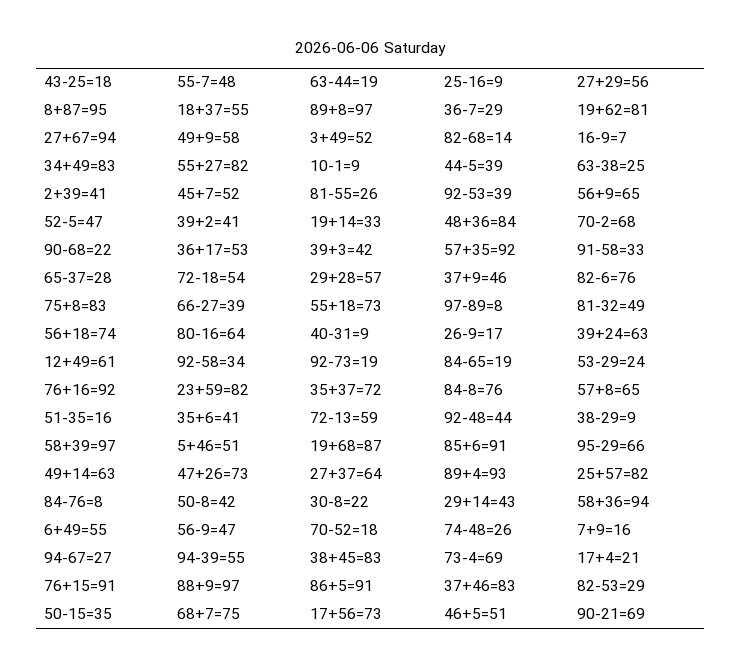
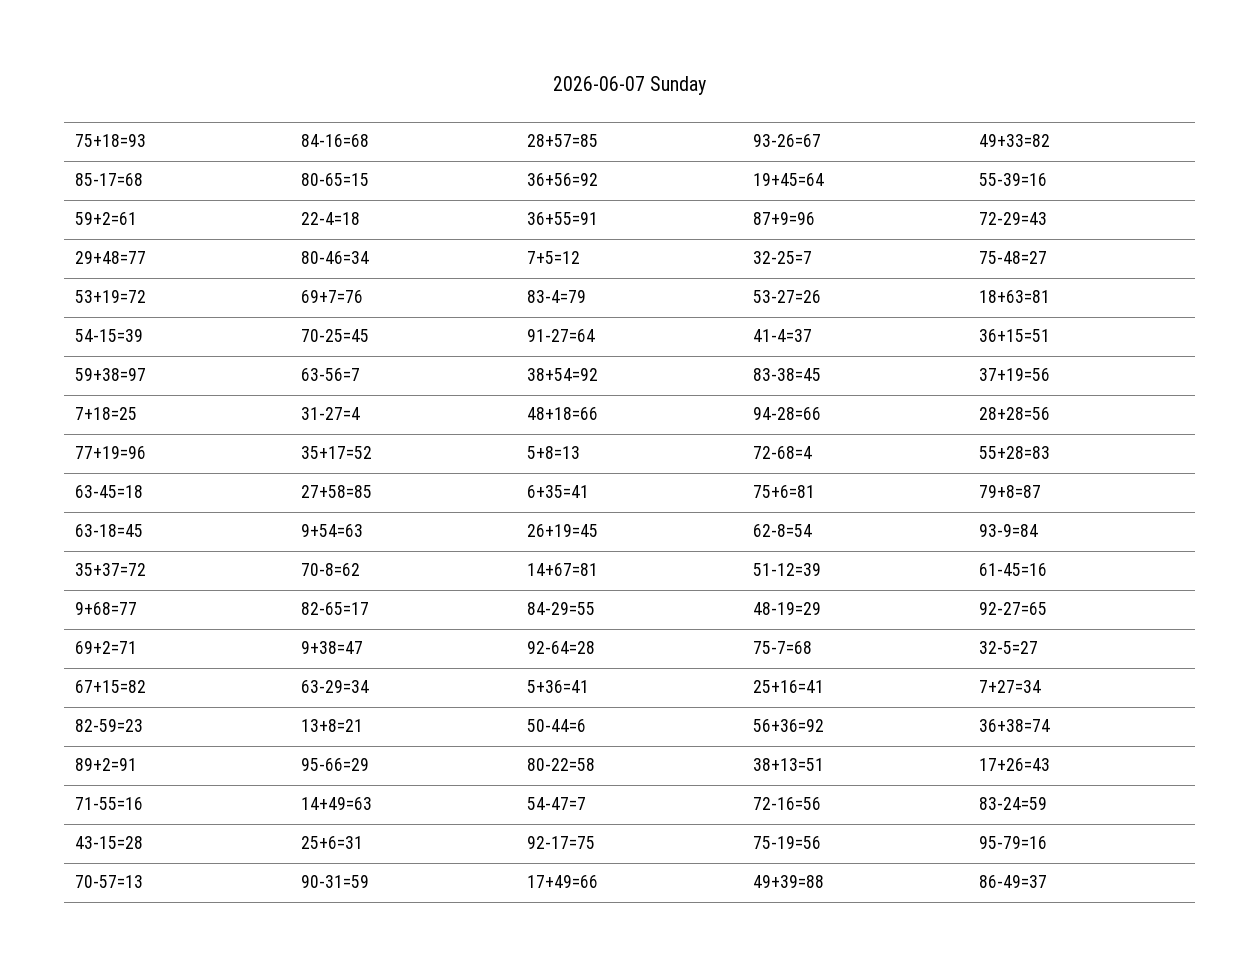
[295,42,446,56] [43,76,112,87] [176,76,236,87] [309,76,378,87] [443,76,503,87] [576,76,649,87] [43,104,107,115] [176,104,249,115] [309,104,373,115] [443,104,503,115] [576,104,649,115] [43,132,116,143] [176,132,240,143] [309,132,373,143] [443,132,512,143] [576,132,627,143] [43,160,116,171] [176,160,249,171] [309,160,360,171] [443,160,503,171] [576,160,645,171] [43,188,107,199] [176,188,240,199] [309,188,378,199] [443,188,512,199] [576,188,640,199] [43,216,103,227] [176,216,240,227] [309,216,382,227] [443,216,516,227] [576,216,636,227] [43,244,112,255] [176,244,249,255] [309,244,373,255] [443,244,516,255] [576,244,645,255] [43,272,112,283] [176,272,245,283] [309,272,382,283] [443,272,507,283] [576,272,636,283] [43,300,107,311] [176,300,245,311] [309,300,382,311] [443,300,503,311] [576,300,645,311] [43,328,116,339] [176,328,245,339] [309,328,369,339] [443,328,503,339] [576,328,649,339] [43,356,116,367] [176,356,245,367] [309,356,378,367] [443,356,512,367] [576,356,645,367] [43,384,116,395] [176,384,249,395] [309,384,382,395] [443,384,503,395] [576,384,640,395] [43,412,112,423] [176,412,240,423] [309,412,378,423] [443,412,512,423] [576,412,636,423] [43,440,116,451] [176,440,240,451] [309,440,382,451] [443,440,507,451] [576,440,645,451] [43,468,116,479] [176,468,249,479] [309,468,382,479] [443,468,507,479] [576,468,649,479] [43,496,103,507] [176,496,236,507] [309,496,369,507] [443,496,516,507] [576,496,649,507] [43,524,107,535] [176,524,236,535] [309,524,378,535] [443,524,512,535] [576,524,631,535] [43,552,112,563] [176,552,245,563] [309,552,382,563] [443,552,503,563] [576,552,640,563] [43,580,116,591] [176,580,240,591] [309,580,373,591] [443,580,516,591] [576,580,645,591] [43,608,112,619] [176,608,240,619] [309,608,382,619] [443,608,507,619] [576,608,645,619] 2026-06-06 Saturday // 43-25=18 | 55-7=48 | 63-44=19 | 25-16=9 | 27+29=56 // 8+87=95 | 18+37=55 | 89+8=97 | 36-7=29 | 19+62=81 // 27+67=94 | 49+9=58 | 3+49=52 | 82-68=14 | 16-9=7 // 34+49=83 | 55+27=82 | 10-1=9 | 44-5=39 | 63-38=25 // 2+39=41 | 45+7=52 | 81-55=26 | 92-53=39 | 56+9=65 // 52-5=47 | 39+2=41 | 19+14=33 | 48+36=84 | 70-2=68 // 90-68=22 | 36+17=53 | 39+3=42 | 57+35=92 | 91-58=33 // 65-37=28 | 72-18=54 | 29+28=57 | 37+9=46 | 82-6=76 // 75+8=83 | 66-27=39 | 55+18=73 | 97-89=8 | 81-32=49 // 56+18=74 | 80-16=64 | 40-31=9 | 26-9=17 | 39+24=63 // 12+49=61 | 92-58=34 | 92-73=19 | 84-65=19 | 53-29=24 // 76+16=92 | 23+59=82 | 35+37=72 | 84-8=76 | 57+8=65 // 51-35=16 | 35+6=41 | 72-13=59 | 92-48=44 | 38-29=9 // 58+39=97 | 5+46=51 | 19+68=87 | 85+6=91 | 95-29=66 // 49+14=63 | 47+26=73 | 27+37=64 | 89+4=93 | 25+57=82 // 84-76=8 | 50-8=42 | 30-8=22 | 29+14=43 | 58+36=94 // 6+49=55 | 56-9=47 | 70-52=18 | 74-48=26 | 7+9=16 // 94-67=27 | 94-39=55 | 38+45=83 | 73-4=69 | 17+4=21 // 76+15=91 | 88+9=97 | 86+5=91 | 37+46=83 | 82-53=29 // 50-15=35 | 68+7=75 | 17+56=73 | 46+5=51 | 90-21=69 -> [552,76,707,95] [74,134,146,147] [300,134,369,147] [526,134,598,147] [752,134,821,147] [978,134,1050,147] [74,173,143,186] [300,173,369,186] [526,173,598,186] [752,173,824,186] [978,173,1047,186] [74,212,137,225] [300,212,360,225] [526,212,598,225] [752,212,815,225] [978,212,1047,225] [74,251,146,264] [300,251,369,264] [526,251,580,264] [752,251,812,264] [978,251,1047,264] [74,290,146,303] [300,290,363,303] [526,290,586,303] [752,290,821,303] [978,290,1050,303] [74,329,143,342] [300,329,369,342] [526,329,595,342] [752,329,812,342] [978,329,1050,342] [74,368,146,381] [300,368,360,381] [526,368,598,381] [752,368,821,381] [978,368,1050,381] [74,407,137,420] [300,407,360,420] [526,407,598,420] [752,407,821,420] [978,407,1050,420] [74,446,146,459] [300,446,372,459] [526,446,580,459] [752,446,812,459] [978,446,1050,459] [74,485,143,498] [300,485,372,498] [526,485,589,498] [752,485,815,498] [978,485,1041,498] [74,524,143,537] [300,524,363,537] [526,524,598,537] [752,524,812,537] [978,524,1038,537] [74,563,146,576] [300,563,360,576] [526,563,598,576] [752,563,821,576] [978,563,1047,576] [74,602,137,615] [300,602,369,615] [526,602,595,615] [752,602,821,615] [978,602,1047,615] [74,641,137,654] [300,641,363,654] [526,641,595,654] [752,641,812,654] [978,641,1038,654] [74,680,146,693] [300,680,369,693] [526,680,589,693] [752,680,824,693] [978,680,1041,693] [74,719,143,732] [300,719,363,732] [526,719,586,732] [752,719,824,732] [978,719,1050,732] [74,758,137,771] [300,758,369,771] [526,758,595,771] [752,758,824,771] [978,758,1050,771] [74,797,143,810] [300,797,372,810] [526,797,586,810] [752,797,821,810] [978,797,1047,810] [74,836,143,849] [300,836,363,849] [526,836,595,849] [752,836,821,849] [978,836,1047,849] [74,875,143,888] [300,875,369,888] [526,875,598,888] [752,875,824,888] [978,875,1047,888] 2026-06-07 Sunday // 75+18=93 | 84-16=68 | 28+57=85 | 93-26=67 | 49+33=82 // 85-17=68 | 80-65=15 | 36+56=92 | 19+45=64 | 55-39=16 // 59+2=61 | 22-4=18 | 36+55=91 | 87+9=96 | 72-29=43 // 29+48=77 | 80-46=34 | 7+5=12 | 32-25=7 | 75-48=27 // 53+19=72 | 69+7=76 | 83-4=79 | 53-27=26 | 18+63=81 // 54-15=39 | 70-25=45 | 91-27=64 | 41-4=37 | 36+15=51 // 59+38=97 | 63-56=7 | 38+54=92 | 83-38=45 | 37+19=56 // 7+18=25 | 31-27=4 | 48+18=66 | 94-28=66 | 28+28=56 // 77+19=96 | 35+17=52 | 5+8=13 | 72-68=4 | 55+28=83 // 63-45=18 | 27+58=85 | 6+35=41 | 75+6=81 | 79+8=87 // 63-18=45 | 9+54=63 | 26+19=45 | 62-8=54 | 93-9=84 // 35+37=72 | 70-8=62 | 14+67=81 | 51-12=39 | 61-45=16 // 9+68=77 | 82-65=17 | 84-29=55 | 48-19=29 | 92-27=65 // 69+2=71 | 9+38=47 | 92-64=28 | 75-7=68 | 32-5=27 // 67+15=82 | 63-29=34 | 5+36=41 | 25+16=41 | 7+27=34 // 82-59=23 | 13+8=21 | 50-44=6 | 56+36=92 | 36+38=74 // 89+2=91 | 95-66=29 | 80-22=58 | 38+13=51 | 17+26=43 // 71-55=16 | 14+49=63 | 54-47=7 | 72-16=56 | 83-24=59 // 43-15=28 | 25+6=31 | 92-17=75 | 75-19=56 | 95-79=16 // 70-57=13 | 90-31=59 | 17+49=66 | 49+39=88 | 86-49=37

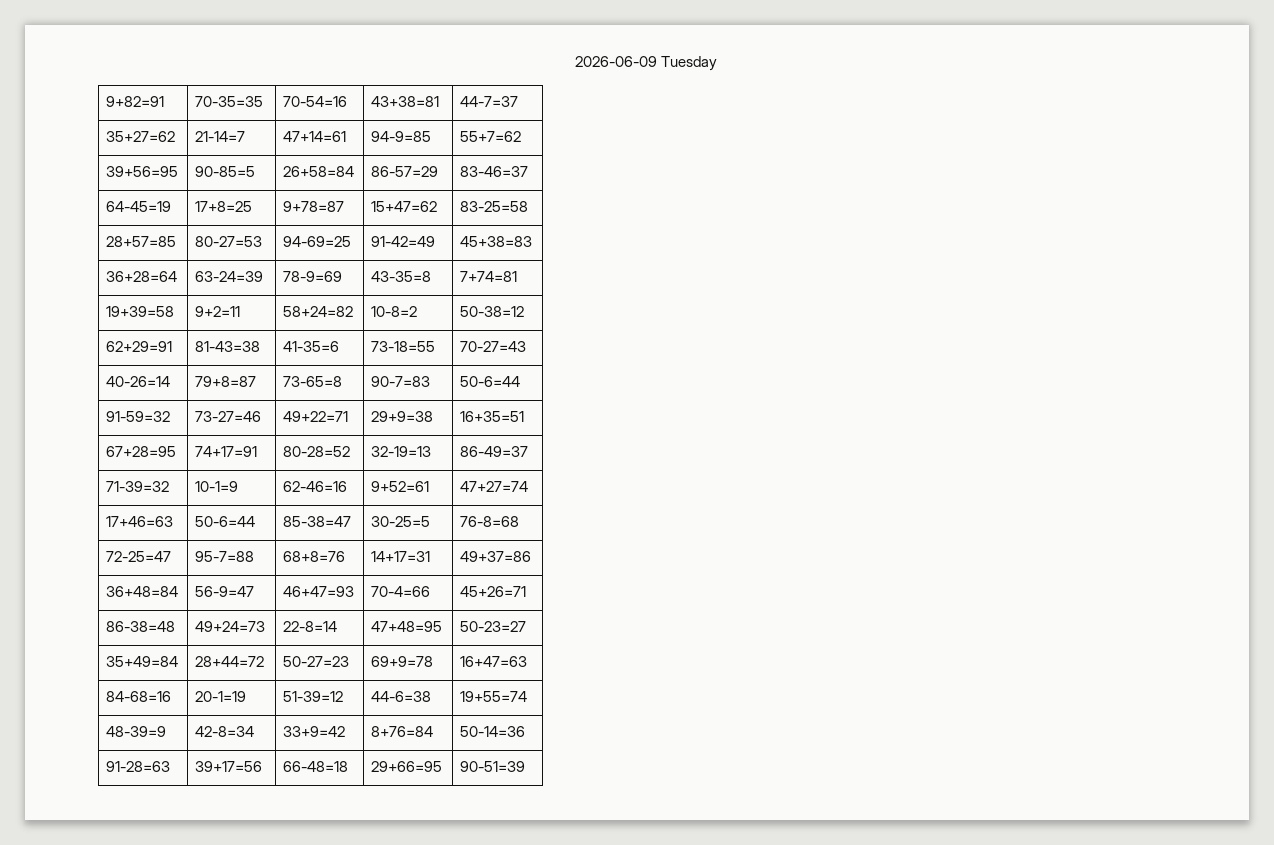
[552,76,707,95] [74,134,146,147] [300,134,369,147] [526,134,598,147] [752,134,821,147] [978,134,1050,147] [74,173,143,186] [300,173,369,186] [526,173,598,186] [752,173,824,186] [978,173,1047,186] [74,212,137,225] [300,212,360,225] [526,212,598,225] [752,212,815,225] [978,212,1047,225] [74,251,146,264] [300,251,369,264] [526,251,580,264] [752,251,812,264] [978,251,1047,264] [74,290,146,303] [300,290,363,303] [526,290,586,303] [752,290,821,303] [978,290,1050,303] [74,329,143,342] [300,329,369,342] [526,329,595,342] [752,329,812,342] [978,329,1050,342] [74,368,146,381] [300,368,360,381] [526,368,598,381] [752,368,821,381] [978,368,1050,381] [74,407,137,420] [300,407,360,420] [526,407,598,420] [752,407,821,420] [978,407,1050,420] [74,446,146,459] [300,446,372,459] [526,446,580,459] [752,446,812,459] [978,446,1050,459] [74,485,143,498] [300,485,372,498] [526,485,589,498] [752,485,815,498] [978,485,1041,498] [74,524,143,537] [300,524,363,537] [526,524,598,537] [752,524,812,537] [978,524,1038,537] [74,563,146,576] [300,563,360,576] [526,563,598,576] [752,563,821,576] [978,563,1047,576] [74,602,137,615] [300,602,369,615] [526,602,595,615] [752,602,821,615] [978,602,1047,615] [74,641,137,654] [300,641,363,654] [526,641,595,654] [752,641,812,654] [978,641,1038,654] [74,680,146,693] [300,680,369,693] [526,680,589,693] [752,680,824,693] [978,680,1041,693] [74,719,143,732] [300,719,363,732] [526,719,586,732] [752,719,824,732] [978,719,1050,732] [74,758,137,771] [300,758,369,771] [526,758,595,771] [752,758,824,771] [978,758,1050,771] [74,797,143,810] [300,797,372,810] [526,797,586,810] [752,797,821,810] [978,797,1047,810] [74,836,143,849] [300,836,363,849] [526,836,595,849] [752,836,821,849] [978,836,1047,849] [74,875,143,888] [300,875,369,888] [526,875,598,888] [752,875,824,888] [978,875,1047,888] 2026-06-07 Sunday // 75+18=93 | 84-16=68 | 28+57=85 | 93-26=67 | 49+33=82 // 85-17=68 | 80-65=15 | 36+56=92 | 19+45=64 | 55-39=16 // 59+2=61 | 22-4=18 | 36+55=91 | 87+9=96 | 72-29=43 // 29+48=77 | 80-46=34 | 7+5=12 | 32-25=7 | 75-48=27 // 53+19=72 | 69+7=76 | 83-4=79 | 53-27=26 | 18+63=81 // 54-15=39 | 70-25=45 | 91-27=64 | 41-4=37 | 36+15=51 // 59+38=97 | 63-56=7 | 38+54=92 | 83-38=45 | 37+19=56 // 7+18=25 | 31-27=4 | 48+18=66 | 94-28=66 | 28+28=56 // 77+19=96 | 35+17=52 | 5+8=13 | 72-68=4 | 55+28=83 // 63-45=18 | 27+58=85 | 6+35=41 | 75+6=81 | 79+8=87 // 63-18=45 | 9+54=63 | 26+19=45 | 62-8=54 | 93-9=84 // 35+37=72 | 70-8=62 | 14+67=81 | 51-12=39 | 61-45=16 // 9+68=77 | 82-65=17 | 84-29=55 | 48-19=29 | 92-27=65 // 69+2=71 | 9+38=47 | 92-64=28 | 75-7=68 | 32-5=27 // 67+15=82 | 63-29=34 | 5+36=41 | 25+16=41 | 7+27=34 // 82-59=23 | 13+8=21 | 50-44=6 | 56+36=92 | 36+38=74 // 89+2=91 | 95-66=29 | 80-22=58 | 38+13=51 | 17+26=43 // 71-55=16 | 14+49=63 | 54-47=7 | 72-16=56 | 83-24=59 // 43-15=28 | 25+6=31 | 92-17=75 | 75-19=56 | 95-79=16 // 70-57=13 | 90-31=59 | 17+49=66 | 49+39=88 | 86-49=37 -> [574,56,718,71] [106,96,165,107] [195,96,264,107] [283,96,348,107] [371,96,440,107] [460,96,519,107] [106,131,176,142] [195,131,246,142] [283,131,347,142] [371,131,432,142] [460,131,522,142] [106,166,179,177] [195,166,256,177] [283,166,355,177] [371,166,439,177] [460,166,529,177] [106,201,172,212] [195,201,253,212] [283,201,345,212] [371,201,438,212] [460,201,529,212] [106,236,177,247] [195,236,263,247] [283,236,352,247] [371,236,436,247] [460,236,533,247] [106,271,178,282] [195,271,264,282] [283,271,343,282] [371,271,432,282] [460,271,518,282] [106,306,175,317] [195,306,241,317] [283,306,354,317] [371,306,418,317] [460,306,525,317] [106,341,173,352] [195,341,261,352] [283,341,340,352] [371,341,436,352] [460,341,527,352] [106,376,171,387] [195,376,257,387] [283,376,343,387] [371,376,431,387] [460,376,521,387] [106,411,171,422] [195,411,262,422] [283,411,349,422] [371,411,434,422] [460,411,525,422] [106,446,177,457] [195,446,258,457] [283,446,351,457] [371,446,432,457] [460,446,529,457] [106,481,170,492] [195,481,239,492] [283,481,348,492] [371,481,430,492] [460,481,529,492] [106,516,174,527] [195,516,256,527] [283,516,352,527] [371,516,431,527] [460,516,520,527] [106,551,172,562] [195,551,255,562] [283,551,346,562] [371,551,431,562] [460,551,532,562] [106,586,179,597] [195,586,255,597] [283,586,355,597] [371,586,431,597] [460,586,527,597] [106,621,176,632] [195,621,266,632] [283,621,338,632] [371,621,443,632] [460,621,527,632] [106,656,179,667] [195,656,265,667] [283,656,350,667] [371,656,434,667] [460,656,528,667] [106,691,172,702] [195,691,247,702] [283,691,344,702] [371,691,432,702] [460,691,528,702] [106,726,167,737] [195,726,255,737] [283,726,346,737] [371,726,434,737] [460,726,526,737] [106,761,171,772] [195,761,263,772] [283,761,349,772] [371,761,443,772] [460,761,526,772] 2026-06-09 Tuesday // 9+82=91 | 70-35=35 | 70-54=16 | 43+38=81 | 44-7=37 // 35+27=62 | 21-14=7 | 47+14=61 | 94-9=85 | 55+7=62 // 39+56=95 | 90-85=5 | 26+58=84 | 86-57=29 | 83-46=37 // 64-45=19 | 17+8=25 | 9+78=87 | 15+47=62 | 83-25=58 // 28+57=85 | 80-27=53 | 94-69=25 | 91-42=49 | 45+38=83 // 36+28=64 | 63-24=39 | 78-9=69 | 43-35=8 | 7+74=81 // 19+39=58 | 9+2=11 | 58+24=82 | 10-8=2 | 50-38=12 // 62+29=91 | 81-43=38 | 41-35=6 | 73-18=55 | 70-27=43 // 40-26=14 | 79+8=87 | 73-65=8 | 90-7=83 | 50-6=44 // 91-59=32 | 73-27=46 | 49+22=71 | 29+9=38 | 16+35=51 // 67+28=95 | 74+17=91 | 80-28=52 | 32-19=13 | 86-49=37 // 71-39=32 | 10-1=9 | 62-46=16 | 9+52=61 | 47+27=74 // 17+46=63 | 50-6=44 | 85-38=47 | 30-25=5 | 76-8=68 // 72-25=47 | 95-7=88 | 68+8=76 | 14+17=31 | 49+37=86 // 36+48=84 | 56-9=47 | 46+47=93 | 70-4=66 | 45+26=71 // 86-38=48 | 49+24=73 | 22-8=14 | 47+48=95 | 50-23=27 // 35+49=84 | 28+44=72 | 50-27=23 | 69+9=78 | 16+47=63 // 84-68=16 | 20-1=19 | 51-39=12 | 44-6=38 | 19+55=74 // 48-39=9 | 42-8=34 | 33+9=42 | 8+76=84 | 50-14=36 // 91-28=63 | 39+17=56 | 66-48=18 | 29+66=95 | 90-51=39

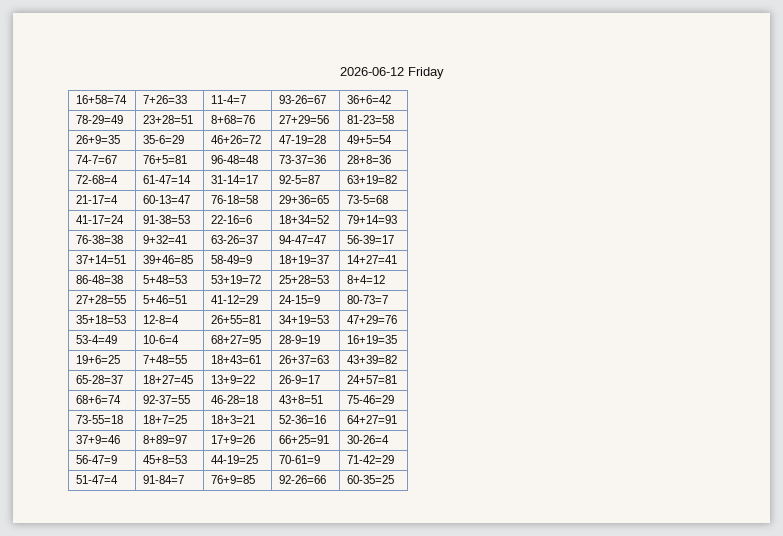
[574,56,718,71] [106,96,165,107] [195,96,264,107] [283,96,348,107] [371,96,440,107] [460,96,519,107] [106,131,176,142] [195,131,246,142] [283,131,347,142] [371,131,432,142] [460,131,522,142] [106,166,179,177] [195,166,256,177] [283,166,355,177] [371,166,439,177] [460,166,529,177] [106,201,172,212] [195,201,253,212] [283,201,345,212] [371,201,438,212] [460,201,529,212] [106,236,177,247] [195,236,263,247] [283,236,352,247] [371,236,436,247] [460,236,533,247] [106,271,178,282] [195,271,264,282] [283,271,343,282] [371,271,432,282] [460,271,518,282] [106,306,175,317] [195,306,241,317] [283,306,354,317] [371,306,418,317] [460,306,525,317] [106,341,173,352] [195,341,261,352] [283,341,340,352] [371,341,436,352] [460,341,527,352] [106,376,171,387] [195,376,257,387] [283,376,343,387] [371,376,431,387] [460,376,521,387] [106,411,171,422] [195,411,262,422] [283,411,349,422] [371,411,434,422] [460,411,525,422] [106,446,177,457] [195,446,258,457] [283,446,351,457] [371,446,432,457] [460,446,529,457] [106,481,170,492] [195,481,239,492] [283,481,348,492] [371,481,430,492] [460,481,529,492] [106,516,174,527] [195,516,256,527] [283,516,352,527] [371,516,431,527] [460,516,520,527] [106,551,172,562] [195,551,255,562] [283,551,346,562] [371,551,431,562] [460,551,532,562] [106,586,179,597] [195,586,255,597] [283,586,355,597] [371,586,431,597] [460,586,527,597] [106,621,176,632] [195,621,266,632] [283,621,338,632] [371,621,443,632] [460,621,527,632] [106,656,179,667] [195,656,265,667] [283,656,350,667] [371,656,434,667] [460,656,528,667] [106,691,172,702] [195,691,247,702] [283,691,344,702] [371,691,432,702] [460,691,528,702] [106,726,167,737] [195,726,255,737] [283,726,346,737] [371,726,434,737] [460,726,526,737] [106,761,171,772] [195,761,263,772] [283,761,349,772] [371,761,443,772] [460,761,526,772] 2026-06-09 Tuesday // 9+82=91 | 70-35=35 | 70-54=16 | 43+38=81 | 44-7=37 // 35+27=62 | 21-14=7 | 47+14=61 | 94-9=85 | 55+7=62 // 39+56=95 | 90-85=5 | 26+58=84 | 86-57=29 | 83-46=37 // 64-45=19 | 17+8=25 | 9+78=87 | 15+47=62 | 83-25=58 // 28+57=85 | 80-27=53 | 94-69=25 | 91-42=49 | 45+38=83 // 36+28=64 | 63-24=39 | 78-9=69 | 43-35=8 | 7+74=81 // 19+39=58 | 9+2=11 | 58+24=82 | 10-8=2 | 50-38=12 // 62+29=91 | 81-43=38 | 41-35=6 | 73-18=55 | 70-27=43 // 40-26=14 | 79+8=87 | 73-65=8 | 90-7=83 | 50-6=44 // 91-59=32 | 73-27=46 | 49+22=71 | 29+9=38 | 16+35=51 // 67+28=95 | 74+17=91 | 80-28=52 | 32-19=13 | 86-49=37 // 71-39=32 | 10-1=9 | 62-46=16 | 9+52=61 | 47+27=74 // 17+46=63 | 50-6=44 | 85-38=47 | 30-25=5 | 76-8=68 // 72-25=47 | 95-7=88 | 68+8=76 | 14+17=31 | 49+37=86 // 36+48=84 | 56-9=47 | 46+47=93 | 70-4=66 | 45+26=71 // 86-38=48 | 49+24=73 | 22-8=14 | 47+48=95 | 50-23=27 // 35+49=84 | 28+44=72 | 50-27=23 | 69+9=78 | 16+47=63 // 84-68=16 | 20-1=19 | 51-39=12 | 44-6=38 | 19+55=74 // 48-39=9 | 42-8=34 | 33+9=42 | 8+76=84 | 50-14=36 // 91-28=63 | 39+17=56 | 66-48=18 | 29+66=95 | 90-51=39 -> [339,67,444,79] [76,95,128,104] [143,95,188,104] [211,95,247,104] [279,95,327,104] [347,95,392,104] [76,115,124,124] [143,115,194,124] [211,115,256,124] [279,115,330,124] [347,115,395,124] [76,135,121,144] [143,135,185,144] [211,135,262,144] [279,135,327,144] [347,135,393,144] [76,155,118,164] [143,155,188,164] [211,155,259,164] [279,155,327,164] [347,155,392,164] [76,175,119,184] [143,175,192,184] [211,175,259,184] [279,175,321,184] [347,175,398,184] [76,195,119,204] [143,195,191,204] [211,195,259,204] [279,195,330,204] [347,195,389,204] [76,215,125,224] [143,215,191,224] [211,215,253,224] [279,215,330,224] [347,215,398,224] [76,235,124,244] [143,235,188,244] [211,235,259,244] [279,235,327,244] [347,235,395,244] [76,255,127,264] [143,255,194,264] [211,255,253,264] [279,255,330,264] [347,255,398,264] [76,275,124,284] [143,275,188,284] [211,275,262,284] [279,275,330,284] [347,275,386,284] [76,295,127,304] [143,295,188,304] [211,295,259,304] [279,295,321,304] [347,295,389,304] [76,315,127,324] [143,315,180,324] [211,315,262,324] [279,315,330,324] [347,315,398,324] [76,335,118,344] [143,335,180,344] [211,335,262,344] [279,335,321,344] [347,335,398,344] [76,355,121,364] [143,355,188,364] [211,355,262,364] [279,355,330,364] [347,355,398,364] [76,375,124,384] [143,375,194,384] [211,375,256,384] [279,375,321,384] [347,375,398,384] [76,395,122,404] [143,395,191,404] [211,395,259,404] [279,395,324,404] [347,395,395,404] [76,415,124,424] [143,415,188,424] [211,415,256,424] [279,415,327,424] [347,415,398,424] [76,435,121,444] [143,435,188,444] [211,435,256,444] [279,435,330,444] [347,435,390,444] [76,455,118,464] [143,455,188,464] [211,455,259,464] [279,455,321,464] [347,455,395,464] [76,475,119,484] [143,475,185,484] [211,475,256,484] [279,475,327,484] [347,475,395,484] 2026-06-12 Friday // 16+58=74 | 7+26=33 | 11-4=7 | 93-26=67 | 36+6=42 // 78-29=49 | 23+28=51 | 8+68=76 | 27+29=56 | 81-23=58 // 26+9=35 | 35-6=29 | 46+26=72 | 47-19=28 | 49+5=54 // 74-7=67 | 76+5=81 | 96-48=48 | 73-37=36 | 28+8=36 // 72-68=4 | 61-47=14 | 31-14=17 | 92-5=87 | 63+19=82 // 21-17=4 | 60-13=47 | 76-18=58 | 29+36=65 | 73-5=68 // 41-17=24 | 91-38=53 | 22-16=6 | 18+34=52 | 79+14=93 // 76-38=38 | 9+32=41 | 63-26=37 | 94-47=47 | 56-39=17 // 37+14=51 | 39+46=85 | 58-49=9 | 18+19=37 | 14+27=41 // 86-48=38 | 5+48=53 | 53+19=72 | 25+28=53 | 8+4=12 // 27+28=55 | 5+46=51 | 41-12=29 | 24-15=9 | 80-73=7 // 35+18=53 | 12-8=4 | 26+55=81 | 34+19=53 | 47+29=76 // 53-4=49 | 10-6=4 | 68+27=95 | 28-9=19 | 16+19=35 // 19+6=25 | 7+48=55 | 18+43=61 | 26+37=63 | 43+39=82 // 65-28=37 | 18+27=45 | 13+9=22 | 26-9=17 | 24+57=81 // 68+6=74 | 92-37=55 | 46-28=18 | 43+8=51 | 75-46=29 // 73-55=18 | 18+7=25 | 18+3=21 | 52-36=16 | 64+27=91 // 37+9=46 | 8+89=97 | 17+9=26 | 66+25=91 | 30-26=4 // 56-47=9 | 45+8=53 | 44-19=25 | 70-61=9 | 71-42=29 // 51-47=4 | 91-84=7 | 76+9=85 | 92-26=66 | 60-35=25

